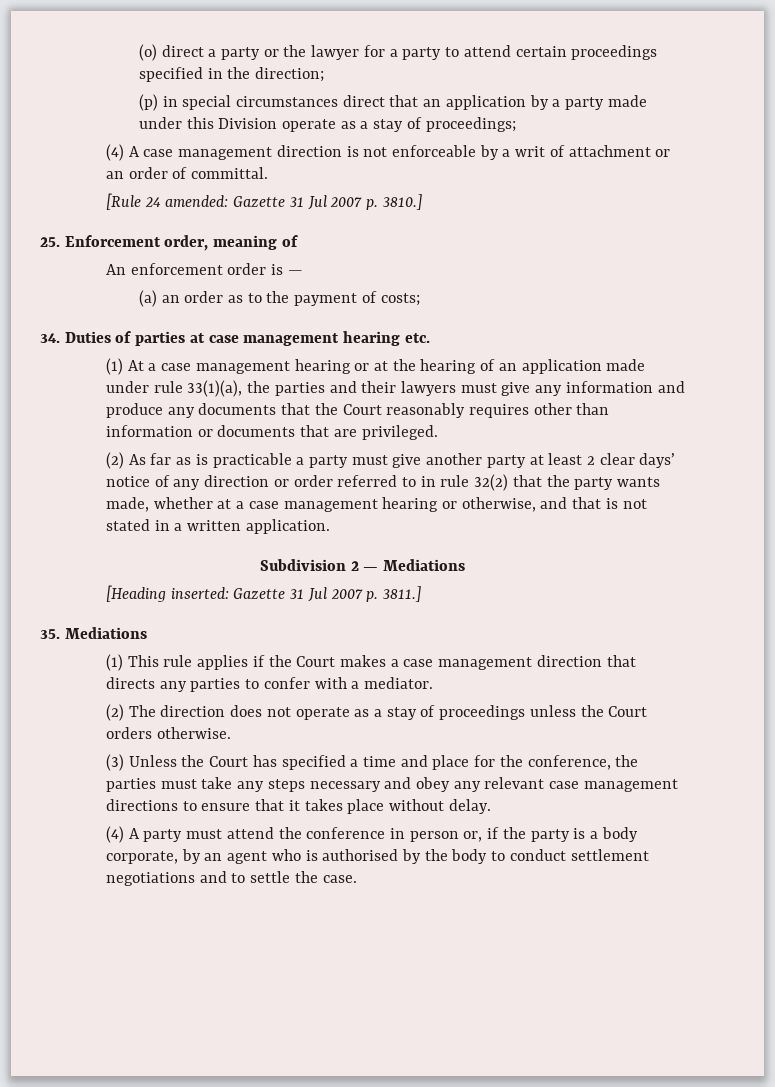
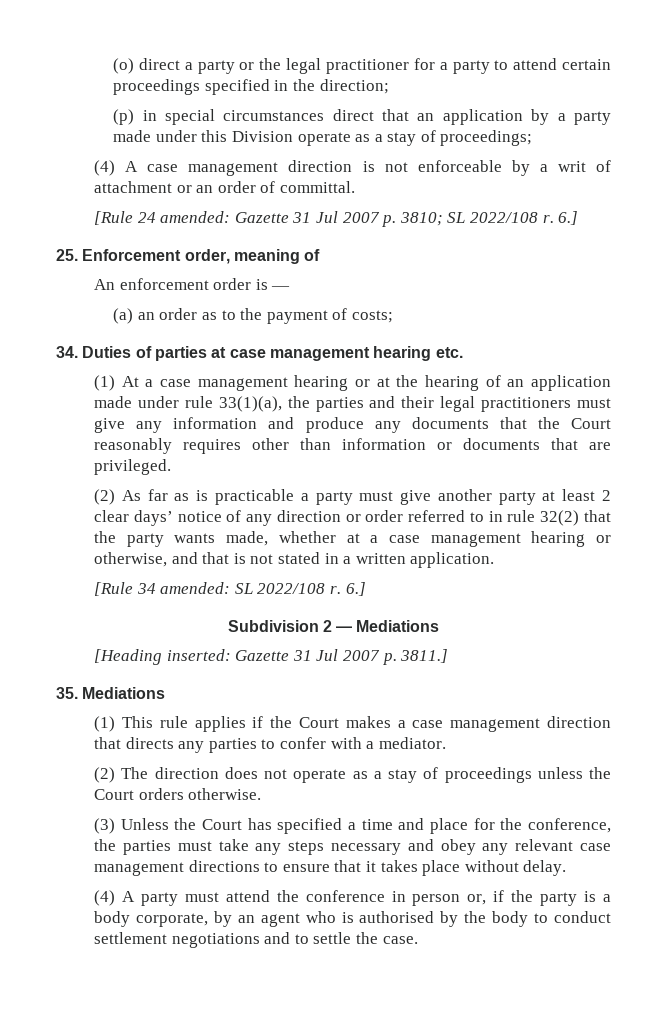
[311,45,360,60] lawyer -> [286,58,409,74] legal practitioner
[382,194,422,210] 3810.] -> [399,211,579,226] 3810; SL 2022/108 r. 6.]
[400,381,456,396] lawyers -> [440,396,572,412] legal practitioners
(330, 526) none -> [94,582,366,596] // [Rule 34 amended: SL 2022/108 r. 6.]

